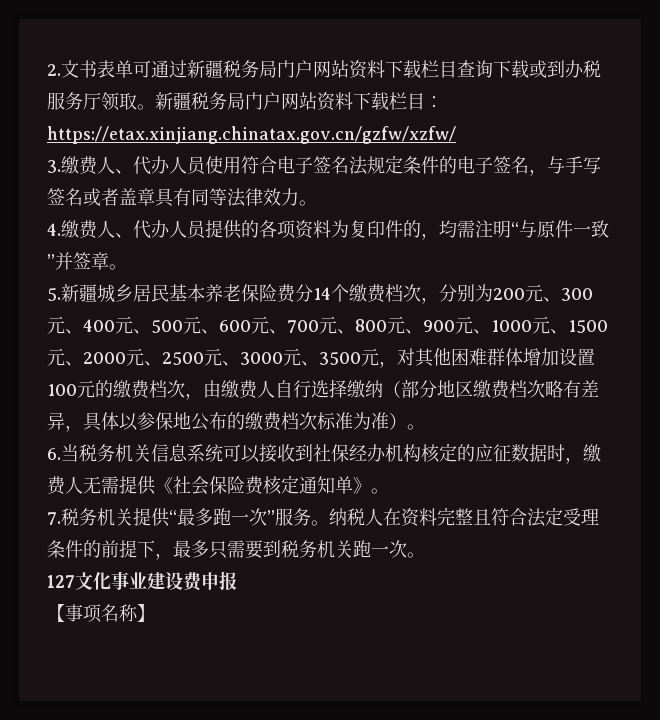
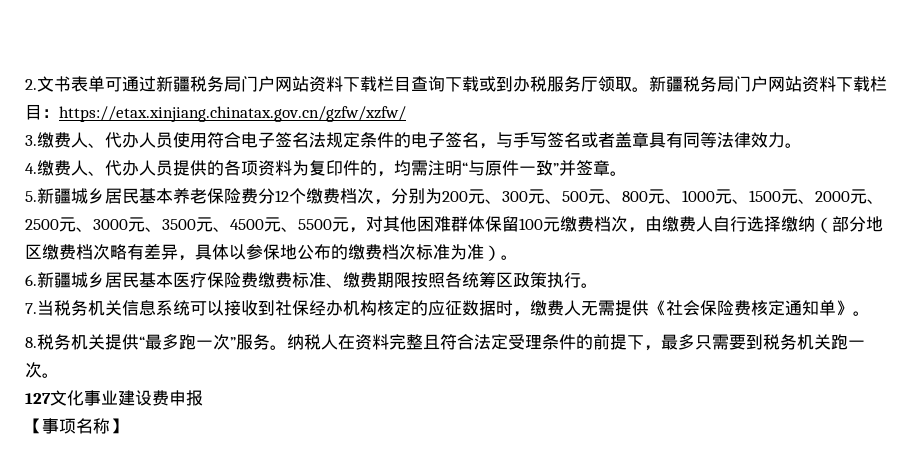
[313,287,331,300] 14 -> [275,190,289,202] 12
[83,316,455,334] 400元、500元、600元、700元、800元、900 -> [562,189,648,204] 500元、800
[379,348,595,368] [47,380,113,398] ，对其他困难群体增加设置100元的 -> [213,216,560,233] 、4500元、5500元，对其他困难群体保留100元
(61, 454) none -> [37,272,598,288] [25,303,37,314] 新疆城乡居民基本医疗保险费缴费标准、缴费期限按照各统筹区政策执行。 // 7.
[47,512,61,525] 7. -> [25,337,37,348] 8.

